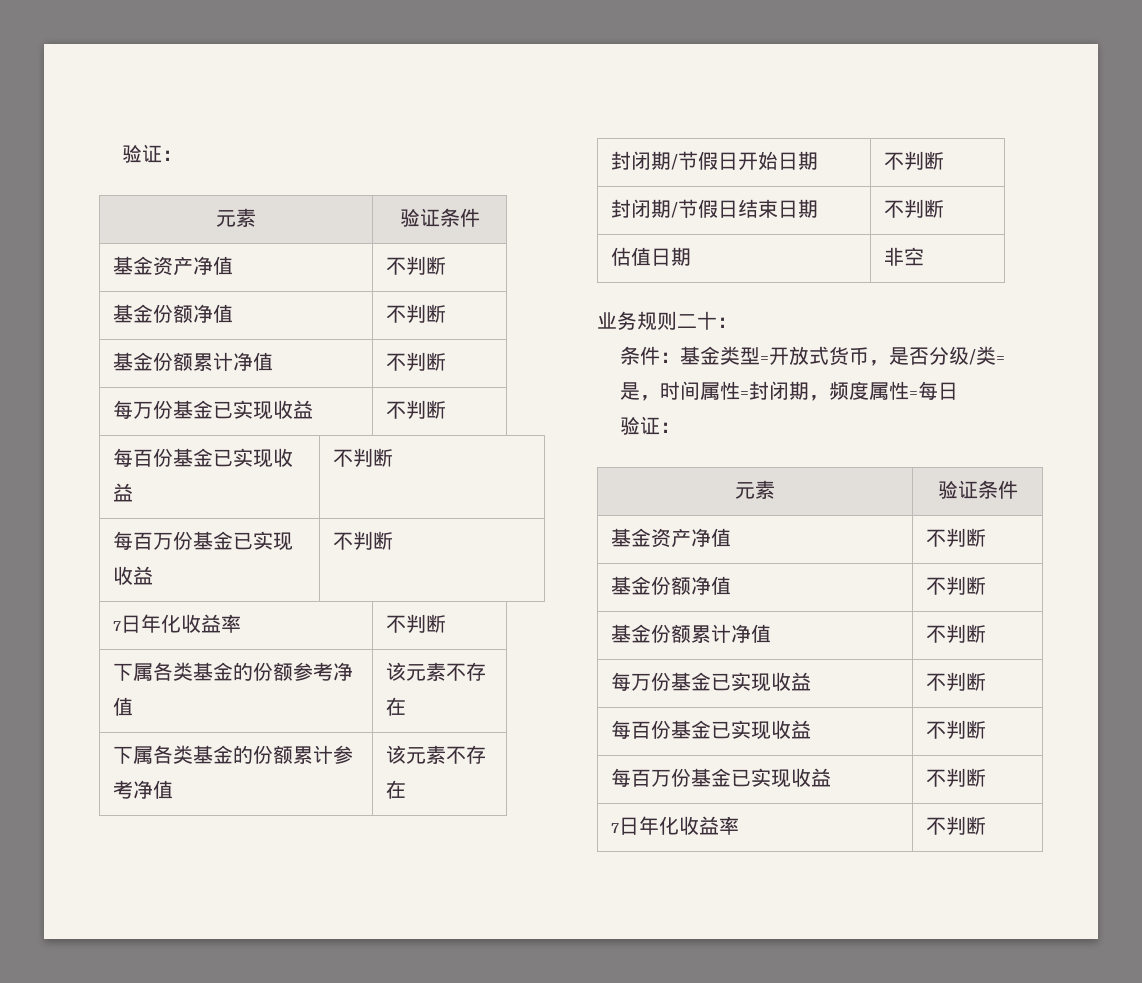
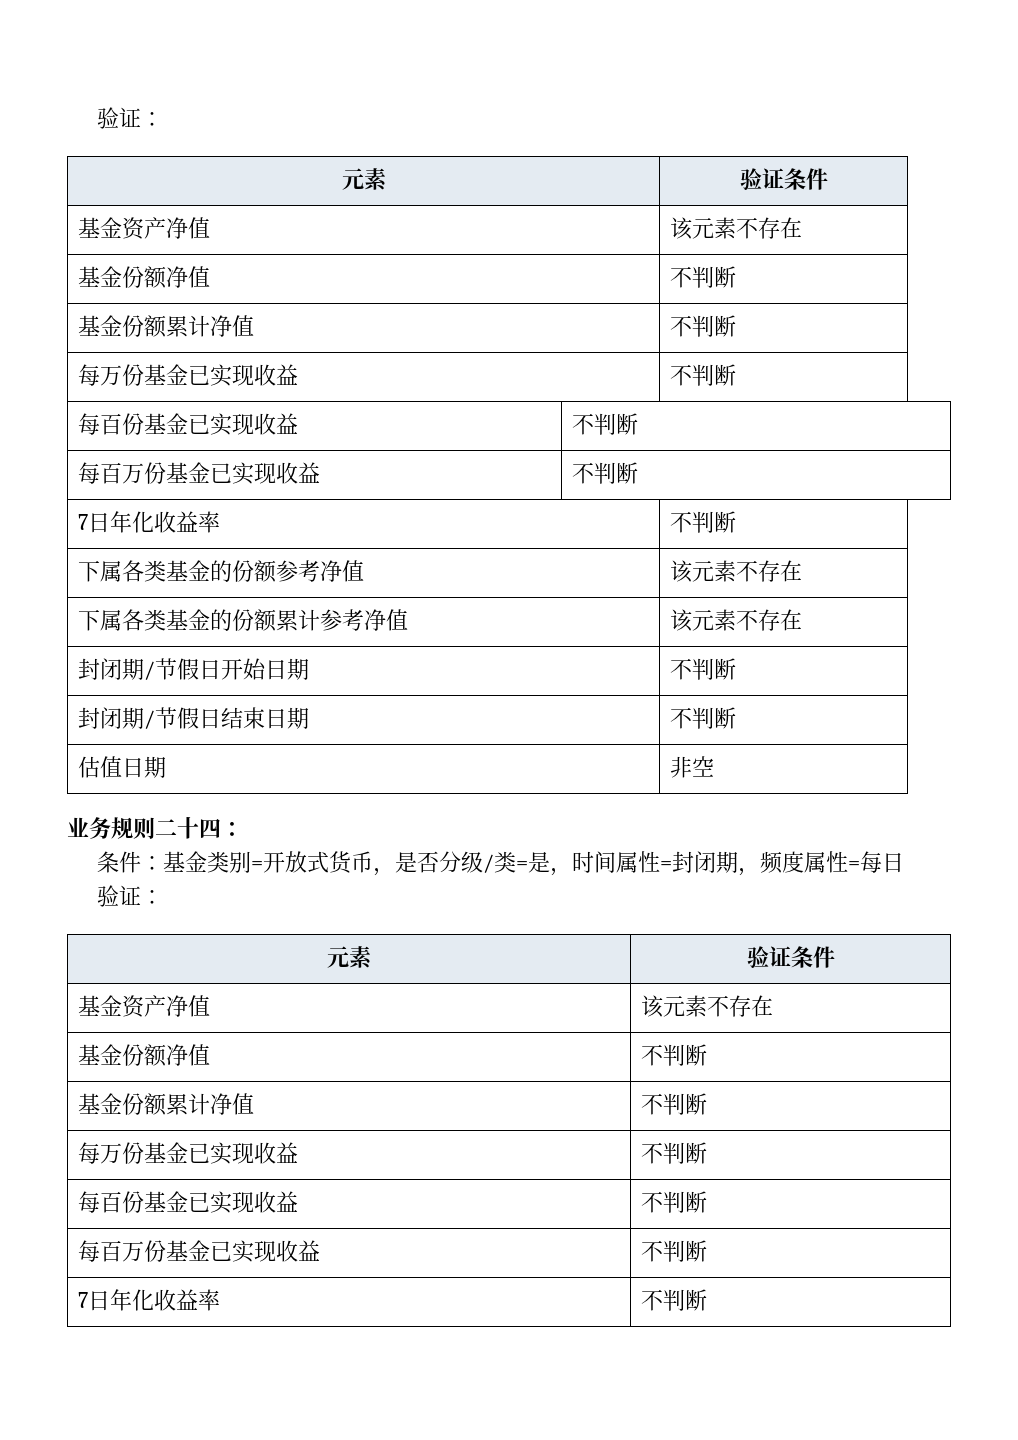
[121,144,182,163] [216,208,256,227] [399,208,480,227] [112,256,233,276] [385,256,446,275] 验证： // 元素 | 验证条件 // 基金资产净值 | 不判断 -> [97,107,164,129] [341,168,387,190] [739,168,828,190] [77,217,210,240] [669,217,802,240] 验证： // 元素 | 验证条件 // 基金资产净值 | 该元素不存在
(717, 320) none -> [199,818,221,838] 四
[739,347,760,365] 型 -> [229,851,252,873] 别
[925,528,986,547] 不判断 -> [640,995,773,1018] 该元素不存在

